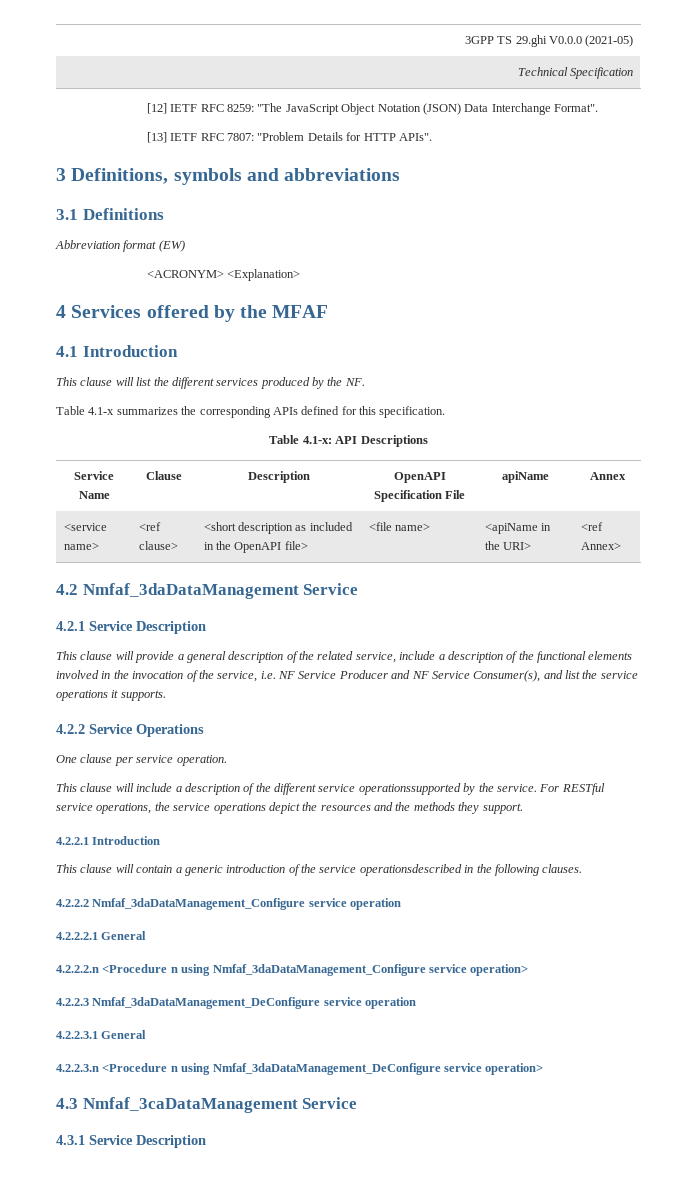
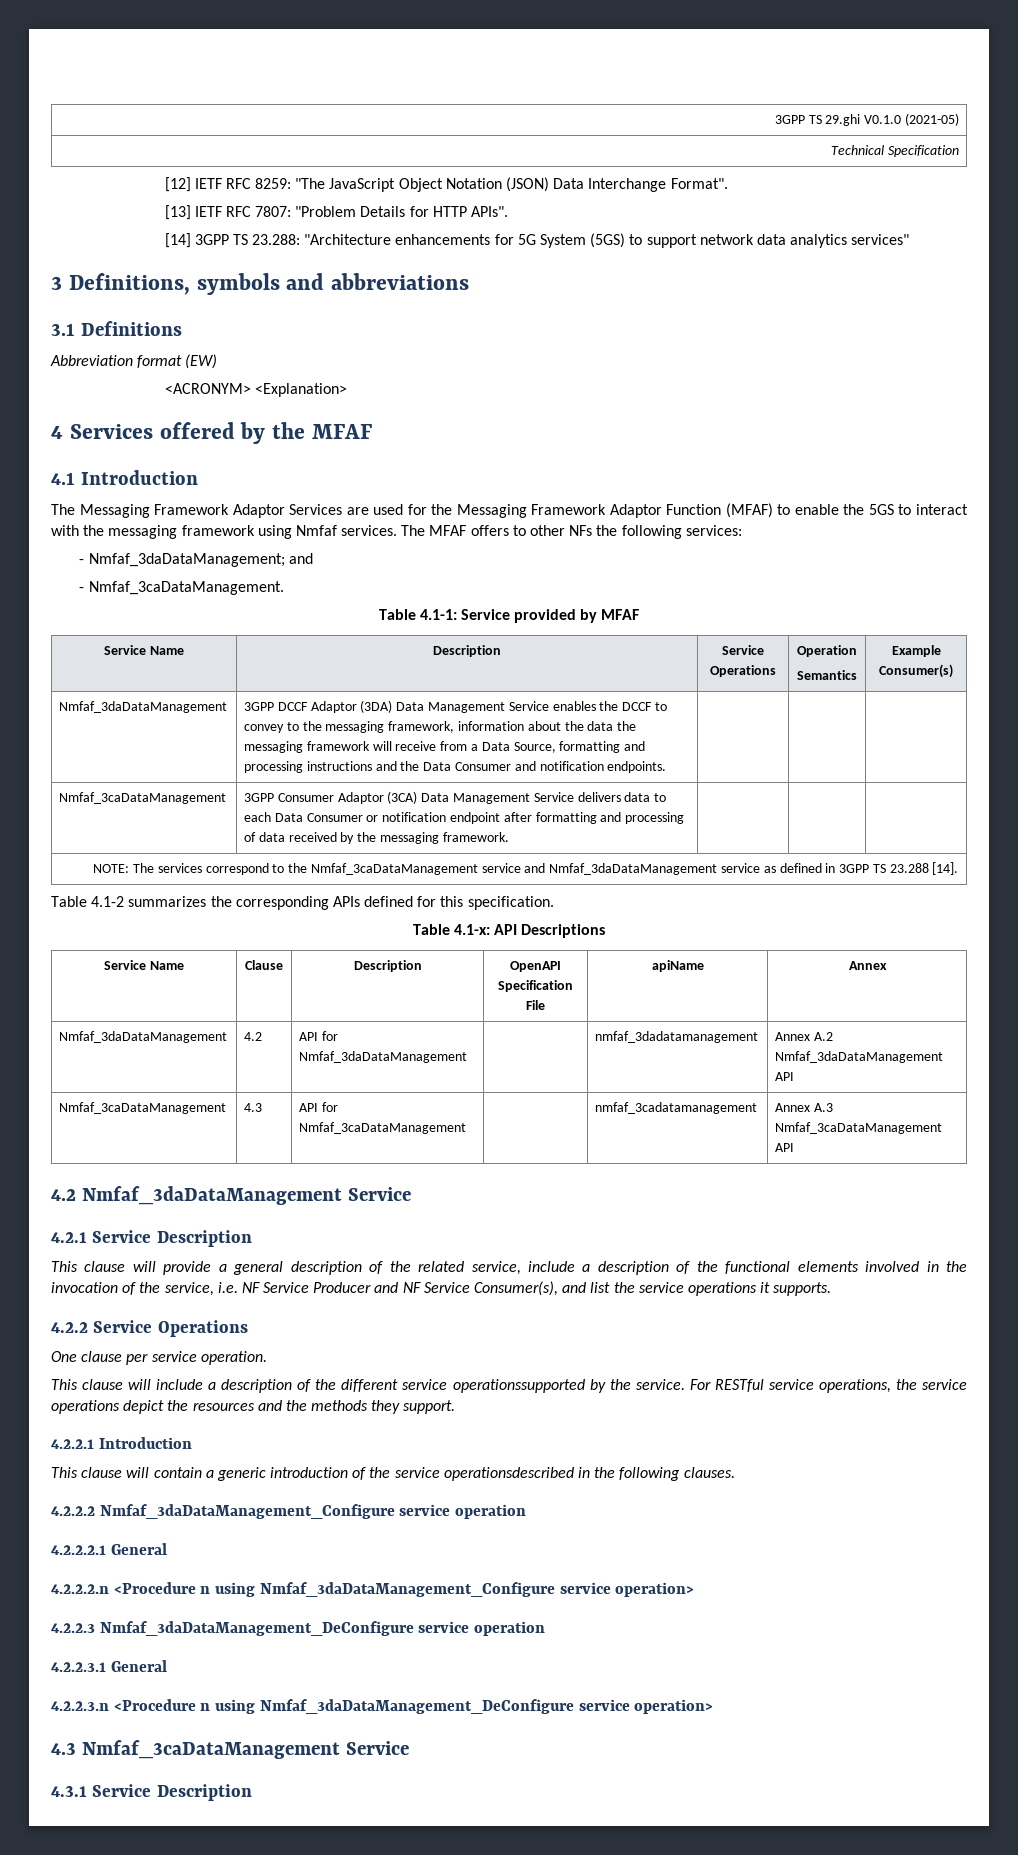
[549,36,583,44] V0.0.0 -> [864,115,902,124] V0.1.0
(432, 137) none -> [164,233,910,248] // [14] 3GPP TS 23.288: "Architecture enhancements for 5G System (5GS) to support network data analytics services"
[56,377,365,389] [56,406,115,415] This clause will list the different services produced by the NF. // Table 4.1-x -> [51,503,968,518] [51,525,742,539] [79,553,313,567] [79,581,284,595] [378,609,640,623] [104,645,184,655] [433,645,501,657] [722,645,764,655] [710,665,776,677] [797,645,857,657] [797,670,857,680] [891,645,941,657] [879,664,953,678] [59,701,228,713] [244,700,667,713] [244,721,637,733] [244,741,646,753] [244,761,667,773] [59,792,227,804] [244,791,667,804] [244,812,685,824] [244,832,509,844] [93,862,959,875] [51,896,125,907] The Messaging Framework Adaptor Services are used for the Messaging Framework Adaptor Function (MFAF) to enable the 5GS to interact with the messaging framework using Nmfaf services. The MFAF offers to other NFs the following services: // - Nmfaf_3daDataManagement; and // - Nmfaf_3caDataManagement. // Table 4.1-1: Service provided by MFAF // Service Name | Description | Service Operations | Operation // Semantics | Example Consumer(s) // Nmfaf_3daDataManagement | 3GPP DCCF Adaptor (3DA) Data Management Service enables the DCCF to convey to the messaging framework, information about the data the messaging framework will receive from a Data Source, formatting and processing instructions and the Data Consumer and notification endpoints. | | | // Nmfaf_3caDataManagement | 3GPP Consumer Adaptor (3CA) Data Management Service delivers data to each Data Consumer or notification endpoint after formatting and processing of data received by the messaging framework. | | | // NOTE: The services correspond to the Nmfaf_3caDataManagement service and Nmfaf_3daDataManagement service as defined in 3GPP TS 23.288 [14]. // Table 4.1-2
[63,523,107,531] [63,542,99,550] [138,522,161,531] [138,541,178,550] [203,522,353,534] [203,541,308,553] [368,522,430,531] [484,523,551,534] [484,541,531,550] [580,522,603,531] [580,542,621,550] <service name> | <ref clause> | <short description as included in the OpenAPI file> | <file name> | <apiName in the URI> | <ref Annex> -> [59,1031,228,1043] [244,1032,263,1041] [299,1031,338,1041] [299,1051,468,1063] [595,1031,759,1043] [775,1032,833,1041] [775,1051,944,1063] [775,1072,795,1081] [59,1102,227,1114] [244,1103,263,1112] [299,1102,338,1112] [299,1122,467,1134] [595,1102,758,1114] [775,1103,833,1112] [775,1122,943,1134] [775,1143,795,1152] Nmfaf_3daDataManagement | 4.2 | API for Nmfaf_3daDataManagement | | nmfaf_3dadatamanagement | Annex A.2 Nmfaf_3daDataManagement API // Nmfaf_3caDataManagement | 4.3 | API for Nmfaf_3caDataManagement | | nmfaf_3cadatamanagement | Annex A.3 Nmfaf_3caDataManagement API

